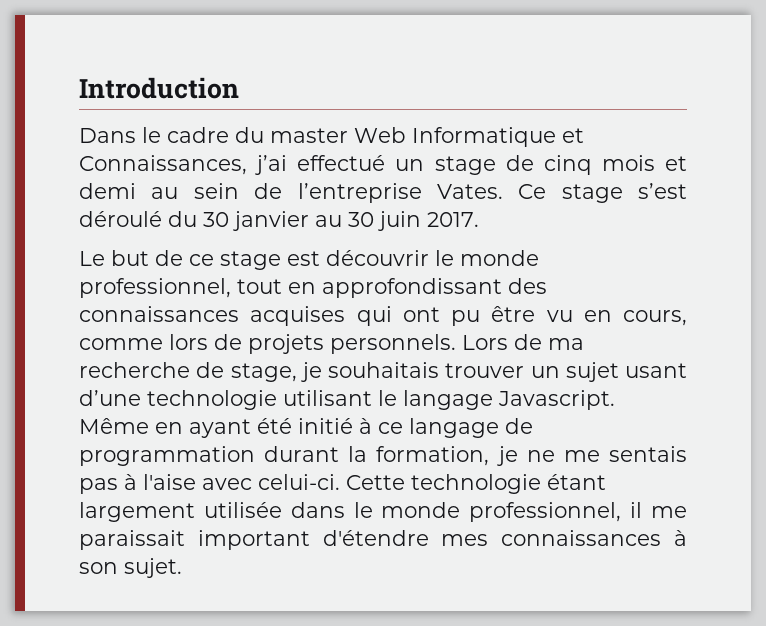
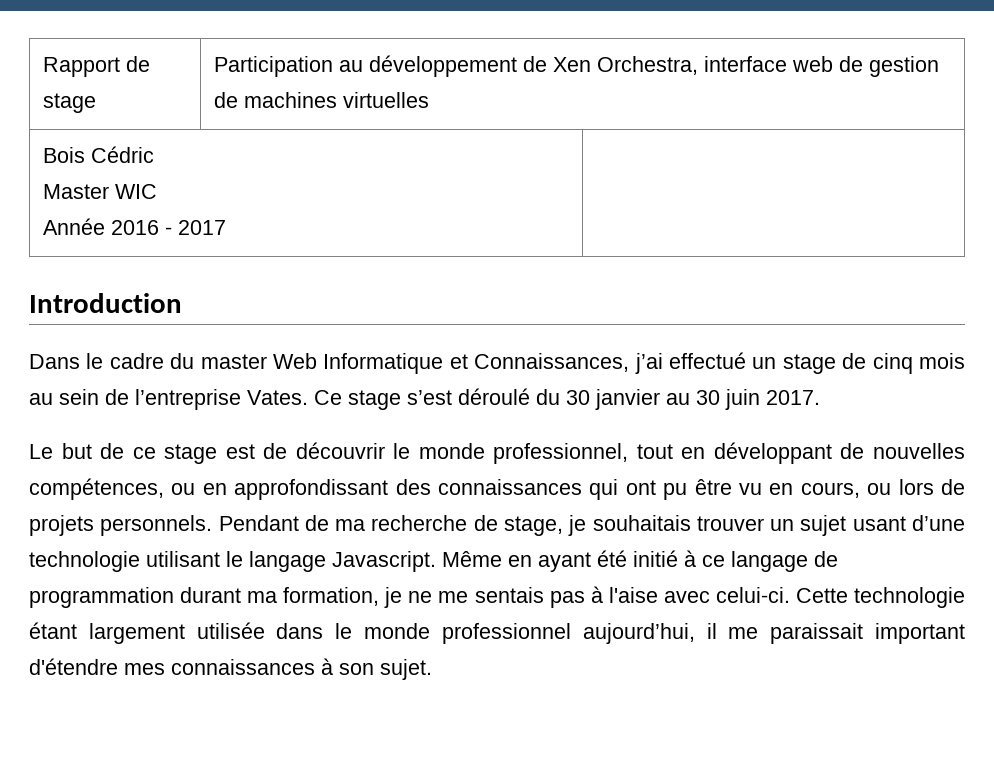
(79, 88) none -> [43,56,151,77] [43,93,97,113] [214,55,940,77] [214,92,430,108] [43,146,155,163] [43,184,158,199] [43,218,227,235] Rapport de stage | Participation au développement de Xen Orchestra, interface web de gestion de machines virtuelles // Bois Cédric // Master WIC // Année 2016 - 2017 | //
[665,156,687,171] [79,183,136,199] et demi -> (965, 361) none
(320, 258) none -> [263,443,288,459] de
(316, 288) none -> [713,442,965,464] [29,478,227,500] développant de nouvelles compétences, ou en
[250,306,346,326] acquises -> (582, 487) none
[79,338,163,350] comme -> [867,483,892,495] ou
[462,335,508,350] Lors -> [218,515,299,531] Pendant
[348,446,368,462] la -> [247,591,278,603] ma
[469,502,622,522] professionnel, -> [441,623,695,644] professionnel aujourd’hui,

